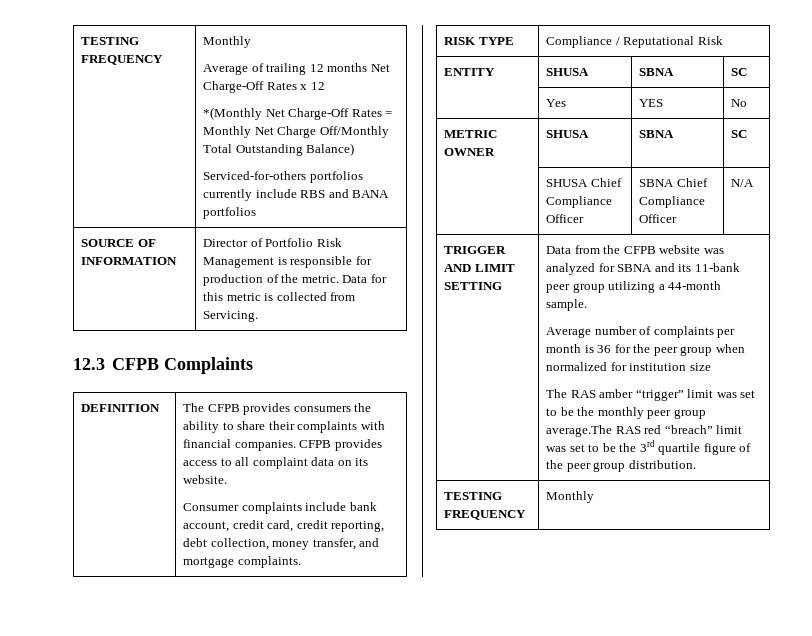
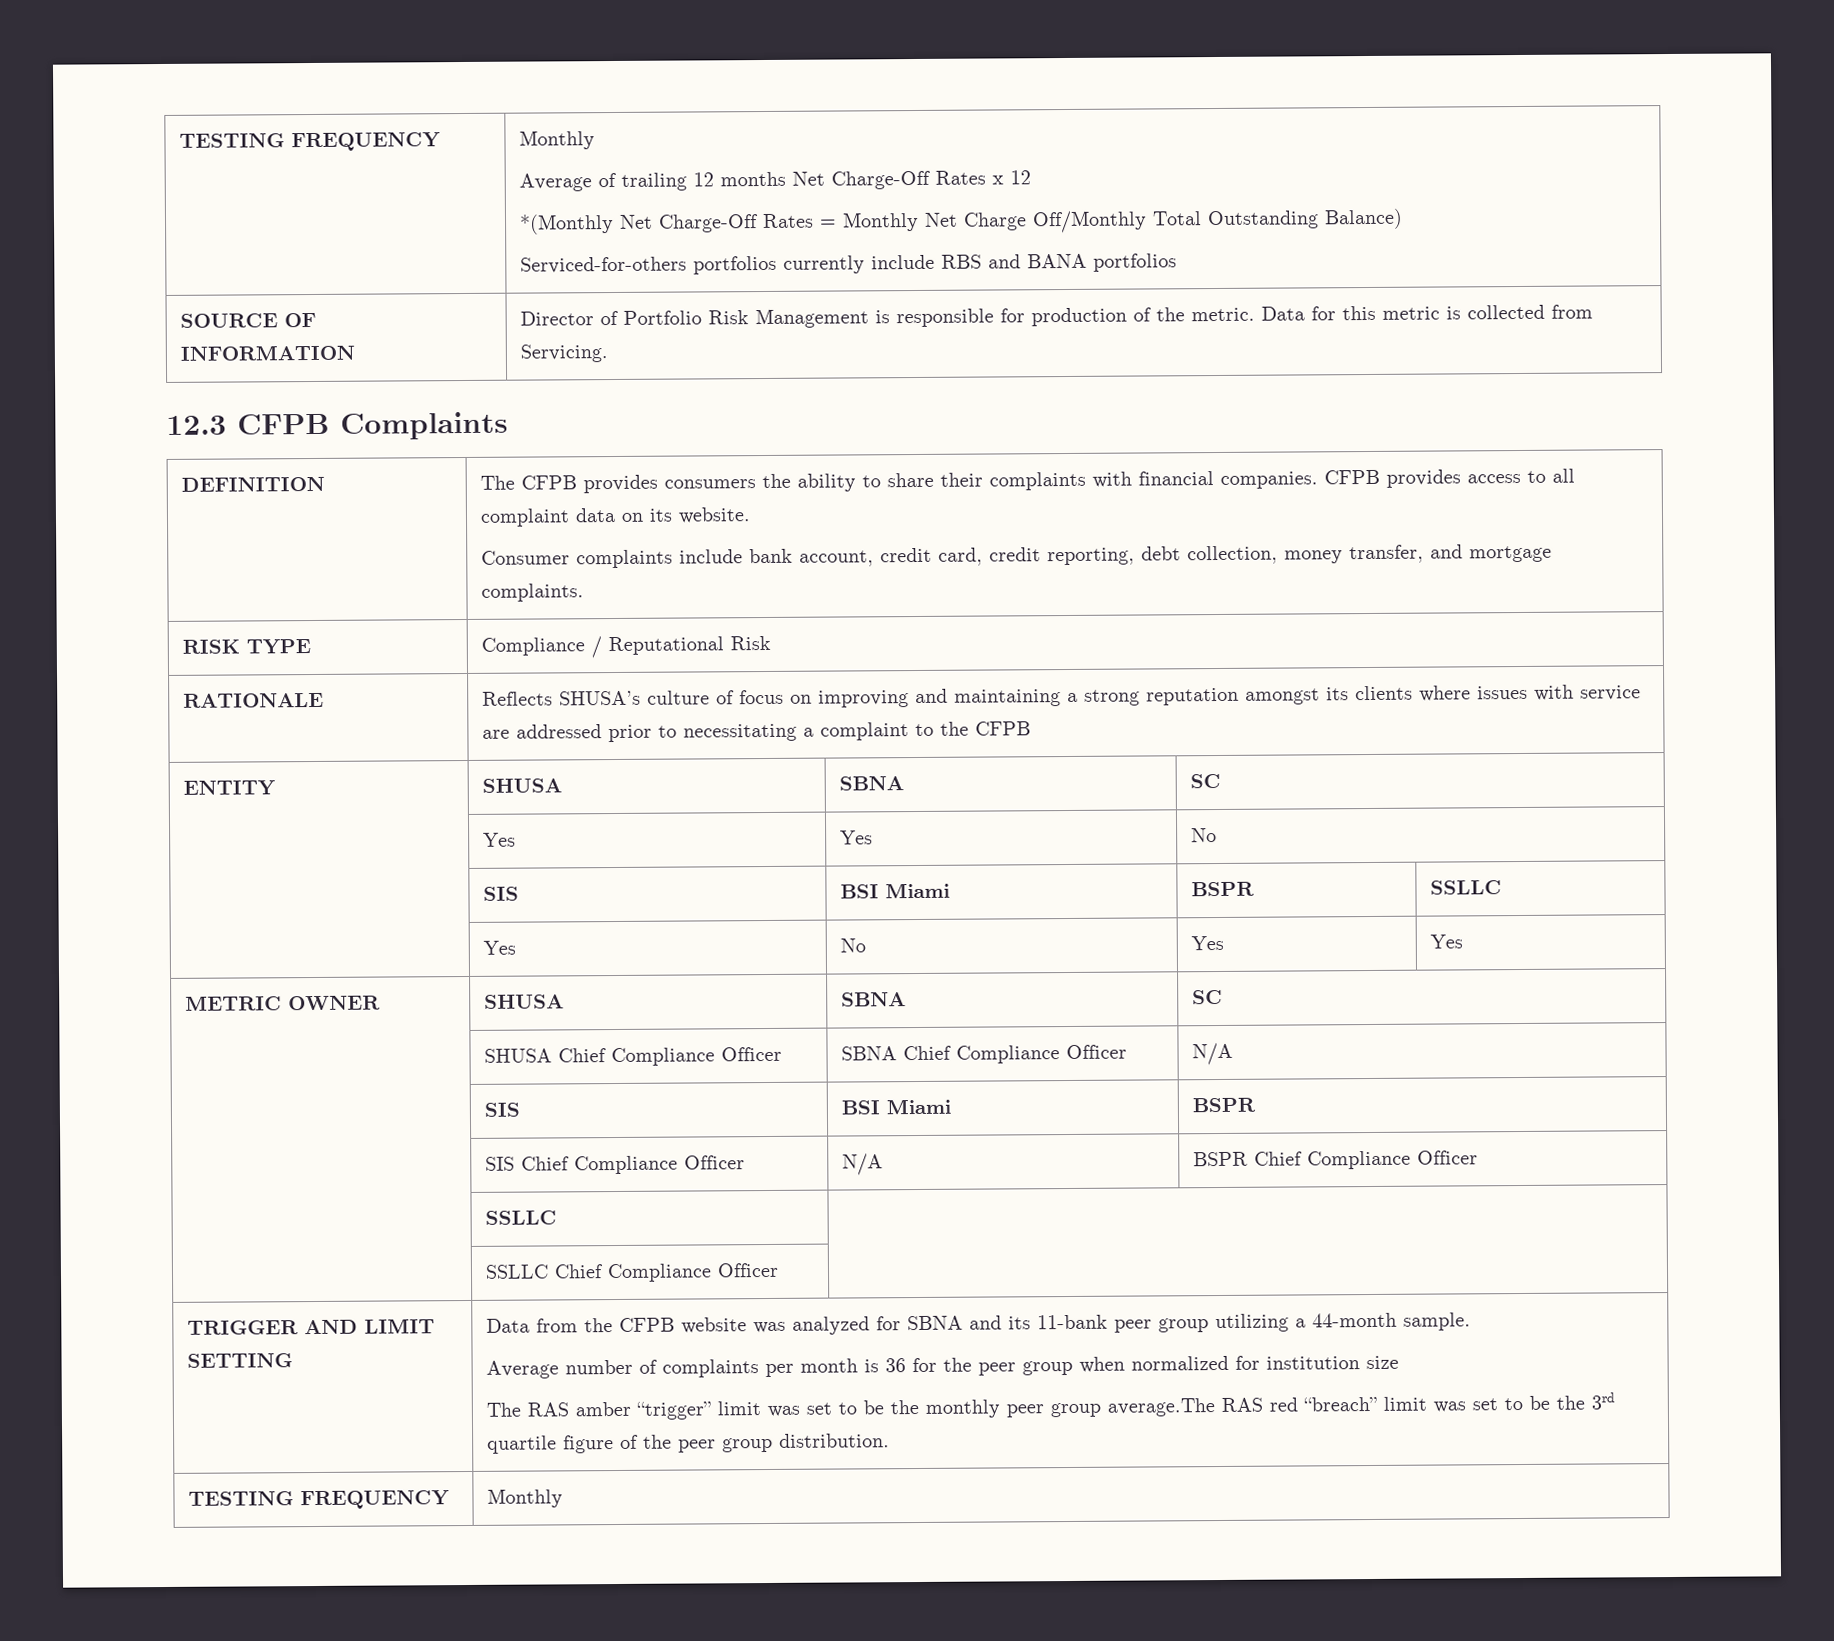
(723, 40) none -> [182,692,324,708] [481,684,1641,708] [481,721,1031,743] // RATIONALE | Reflects SHUSA’s culture of focus on improving and maintaining a strong reputation amongst its clients where issues with service are addressed prior to necessitating a complaint to the CFPB
[639,99,664,107] [731,99,748,107] YES | No -> [839,830,873,845] [1190,828,1217,843] [482,886,519,901] [839,882,950,899] [1190,881,1255,897] [1429,880,1502,895] [482,940,516,955] [839,938,866,953] [1190,935,1224,951] [1429,934,1463,949] Yes | No // | SIS | BSI Miami | BSPR | SSLLC // | Yes | No | Yes | Yes
(755, 183) none -> [483,1102,520,1117] [840,1098,951,1115] [1191,1097,1256,1113] [484,1155,745,1175] [841,1153,883,1176] [1192,1150,1478,1170] [484,1210,557,1225] [484,1262,779,1283] // | SIS | BSI Miami | BSPR // | SIS Chief Compliance Officer | N/A | BSPR Chief Compliance Officer // | SSLLC | // | SSLLC Chief Compliance Officer |

